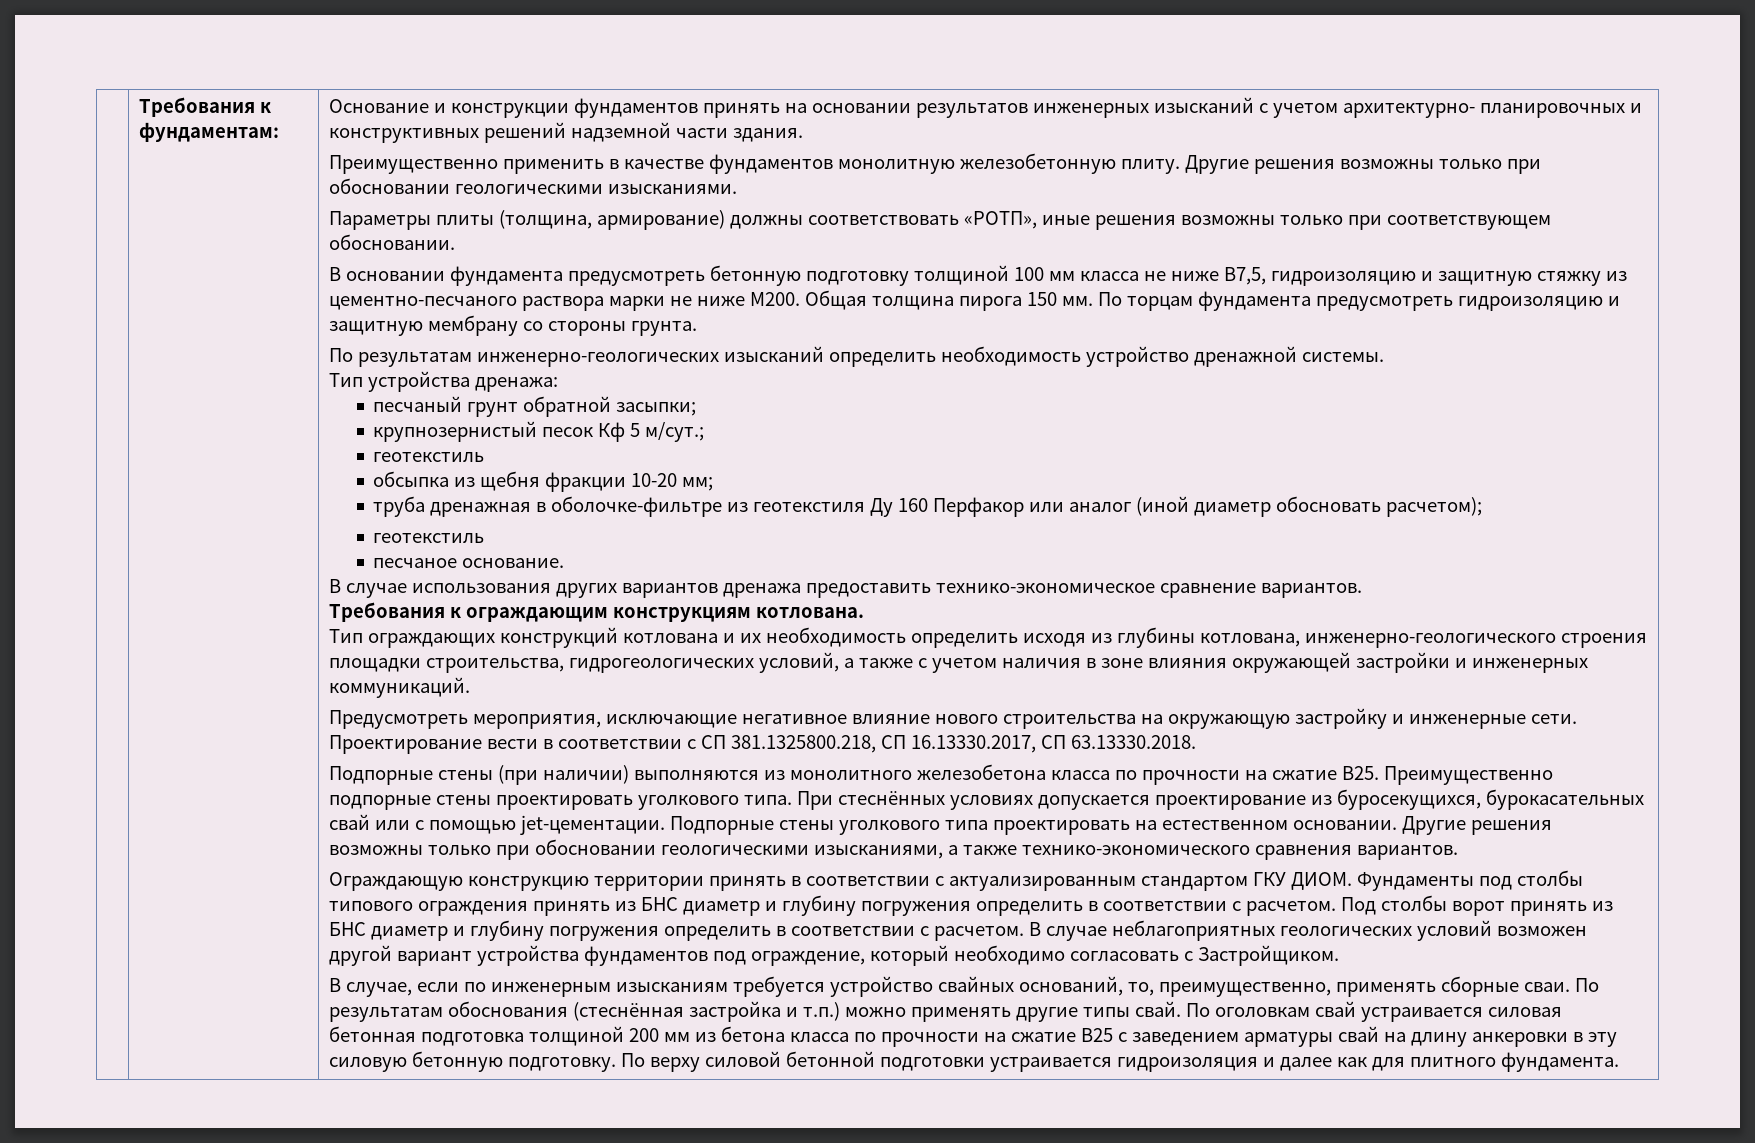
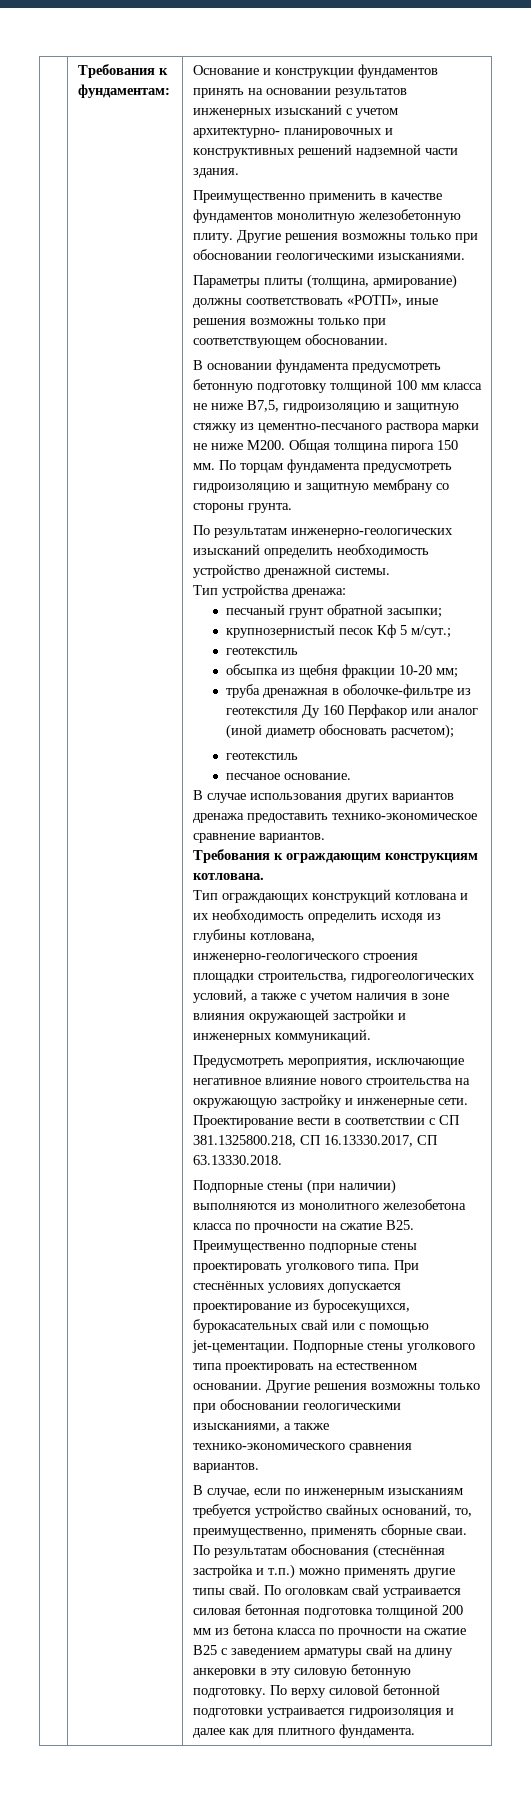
[329,870,1583,891] [329,895,1613,916] [329,920,1587,941] [329,945,1339,966] // Ограждающую конструкцию территории принять в соответствии с актуализированным стандартом ГКУ ДИОМ. Фундаменты под столбы типового ограждения принять из БНС диаметр и глубину погружения определить в соответствии с расчетом. Под столбы ворот принять из БНС диаметр и глубину погружения определить в соответствии с расчетом. В случае неблагоприятных геологических условий возможен другой вариант устройства фундаментов под ограждение, который необходимо согласовать с Застройщиком. -> (259, 1468) none

